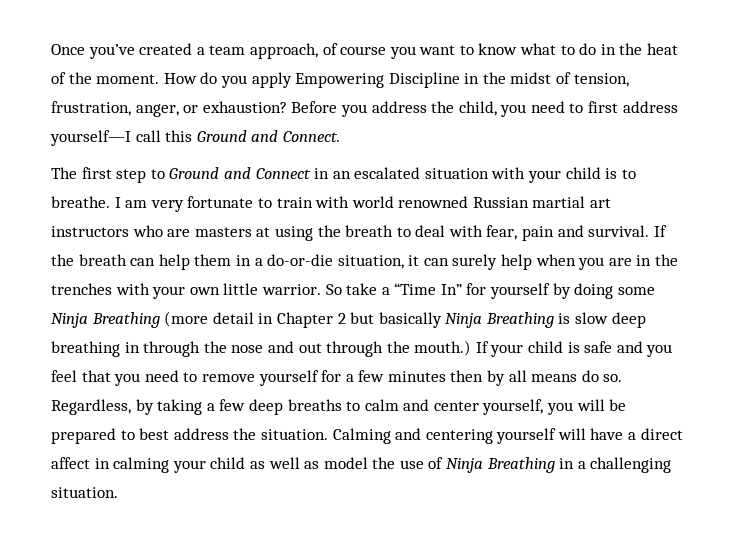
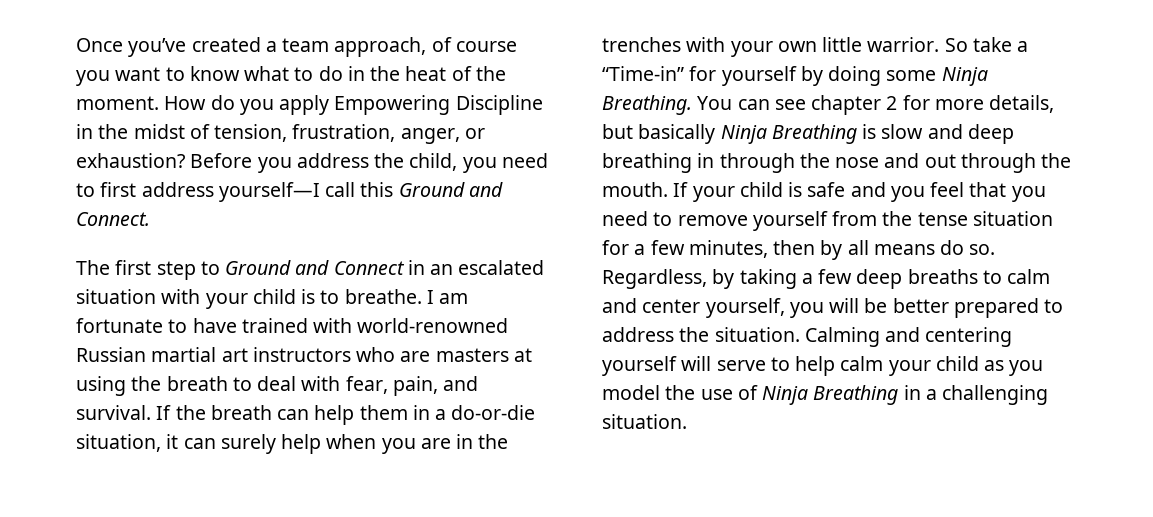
[150,200,184,212] very -> (469, 298) none
[276,196,469,208] train with world renowned -> [192,318,509,333] have trained with world-renowned
[522,226,555,241] pain -> [392,376,438,396] pain,
[394,283,462,295] “Time In” -> [602,66,684,81] “Time-in”
[91,311,346,328] Breathing (more detail in Chapter 2 -> [602,95,1055,115] Breathing. You can see chapter 2 for more details,
(609, 318) none -> [927,124,963,139] and
[414,340,472,356] mouth.) -> [602,182,668,197] mouth.
(319, 378) none -> [832,211,1053,226] from the tense situation
[387,371,446,382] minutes -> [688,240,768,258] minutes,
(627, 405) none -> [892,298,949,313] better
[139,428,170,440] best -> (1064, 306) none
[590,428,683,440] [51,457,170,473] have a direct affect in calming -> [716,356,884,376] serve to help calm
[268,457,320,469] well as -> [1009,360,1044,376] you

